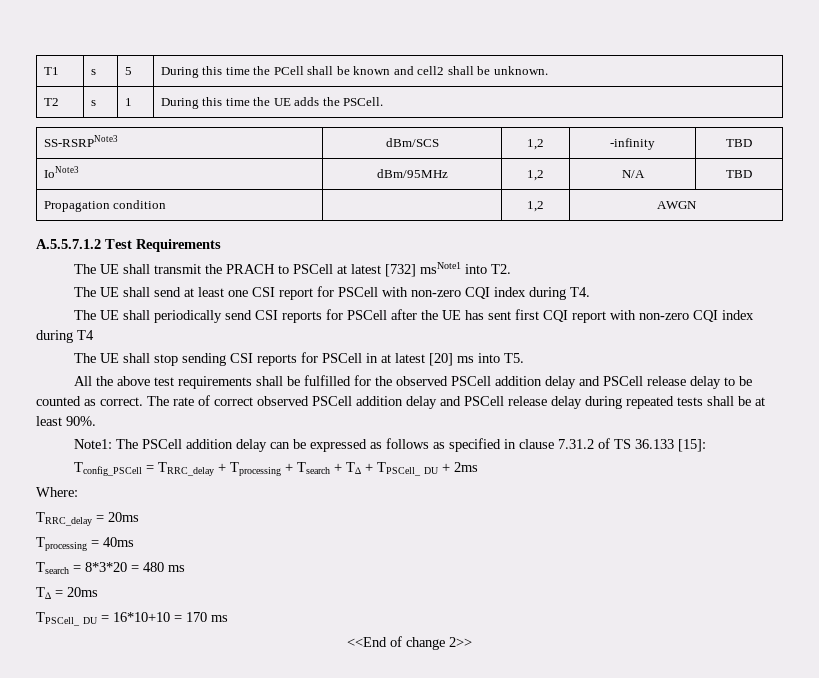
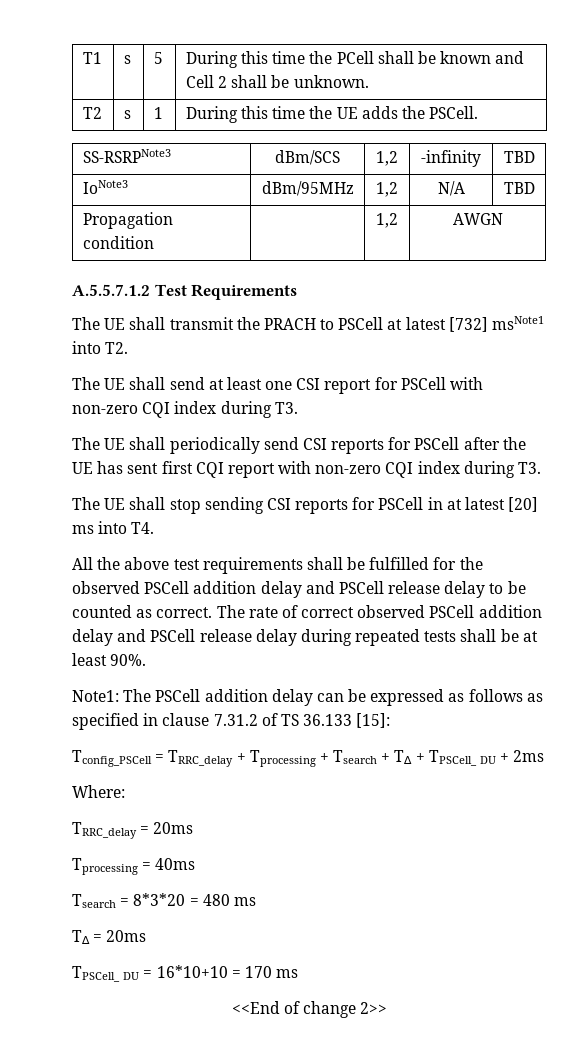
[417,66,445,75] cell2 -> [185,75,228,88] Cell 2
[569,287,590,297] T4. -> [274,402,298,414] T3.
[77,330,94,340] T4 -> [518,462,542,474] T3.
[503,353,524,363] T5. -> [131,522,155,534] T4.

